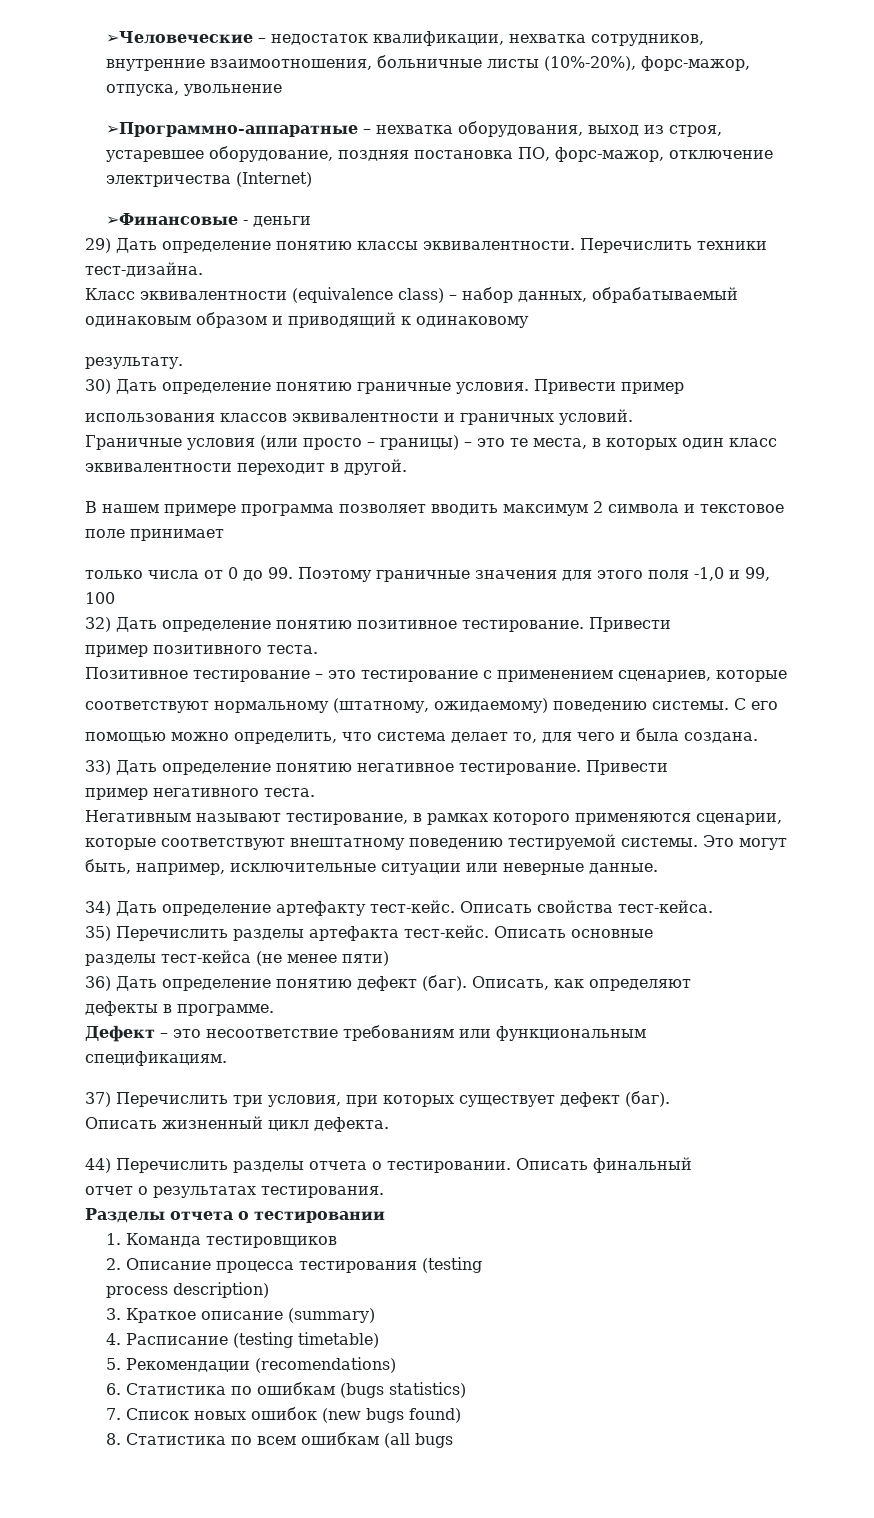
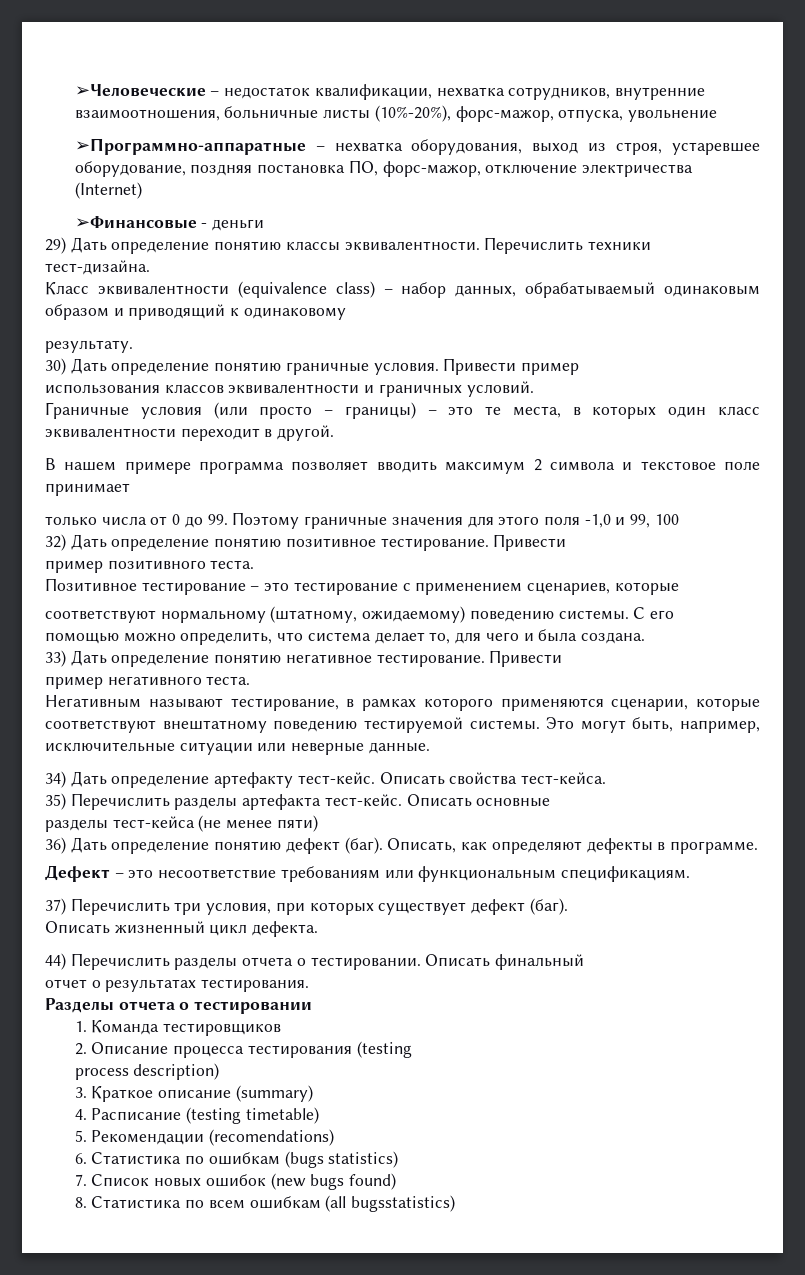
(691, 985) // -> (582, 847) none
[415,1433,454,1448] bugs -> [351,1195,456,1212] bugsstatistics)

